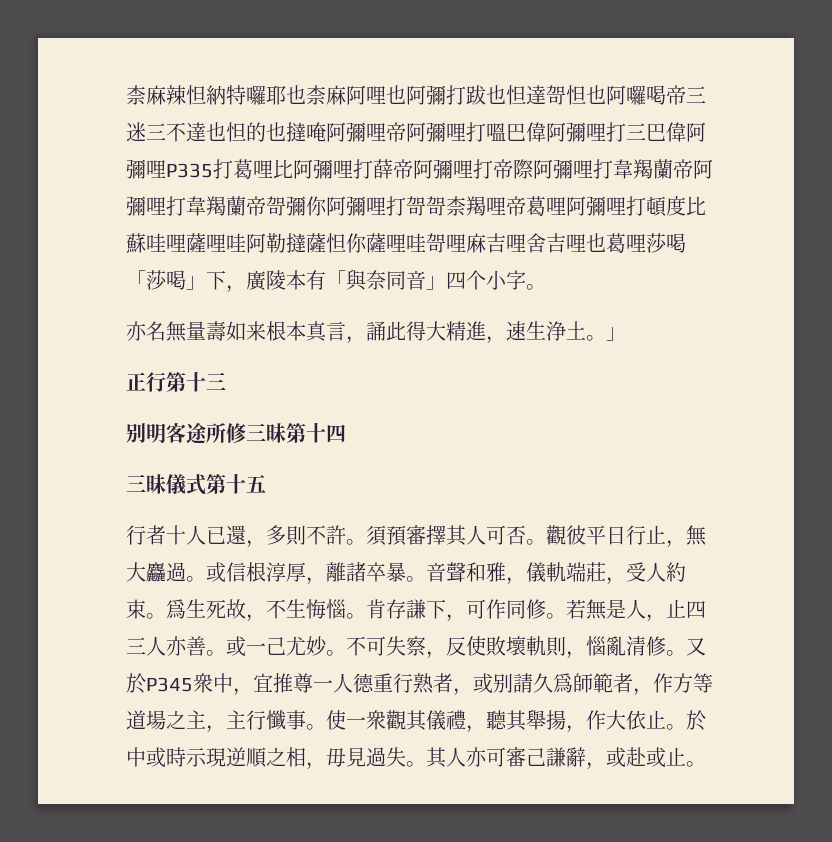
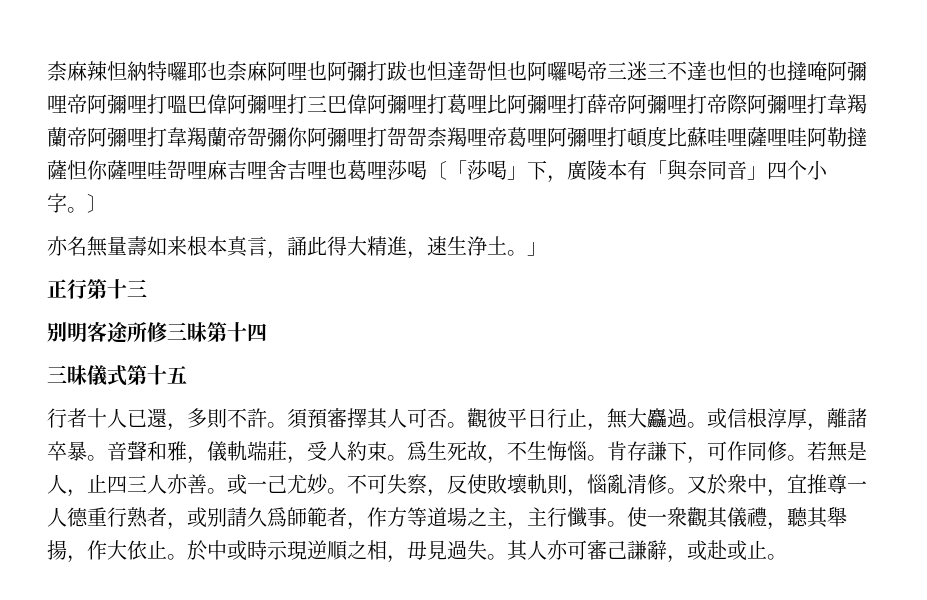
[166,163,213,178] P335 -> (427, 104) none
(686, 243) none -> [427,161,447,180] 〔
(546, 287) none -> [87,194,107,213] 〕
[146,677,193,692] P345 -> (727, 484) none

